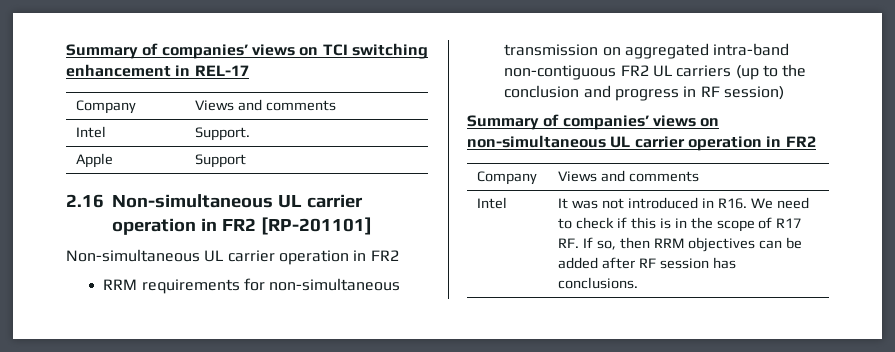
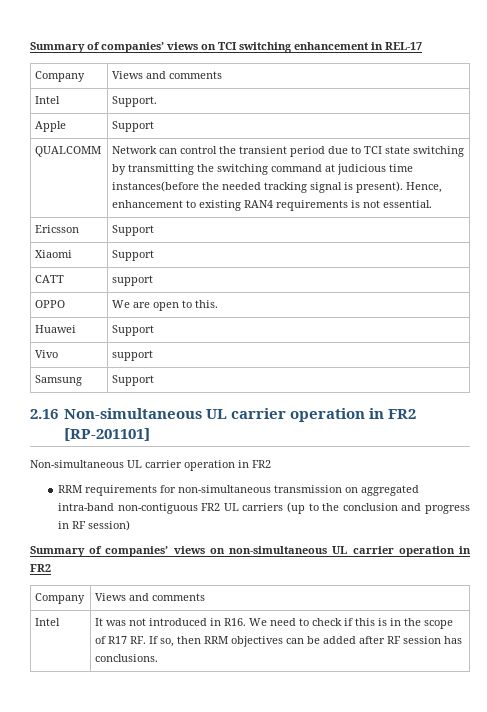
(247, 161) none -> [35,146,102,157] [112,146,465,157] [112,164,414,175] [112,181,443,193] [112,200,433,211] [35,225,80,233] [112,225,155,236] [35,250,73,258] [112,250,155,261] [35,275,65,283] [112,275,154,286] [35,300,66,308] [112,300,219,311] [35,325,77,333] [112,325,155,336] [35,350,59,358] [112,350,154,361] [35,375,83,386] [112,375,155,386] // QUALCOMM | Network can control the transient period due to TCI state switching by transmitting the switching command at judicious time instances(before the needed tracking signal is present). Hence, enhancement to existing RAN4 requirements is not essential. // Ericsson | Support // Xiaomi | Support // CATT | support // OPPO | We are open to this. // Huawei | Support // Vivo | support // Samsung | Support

